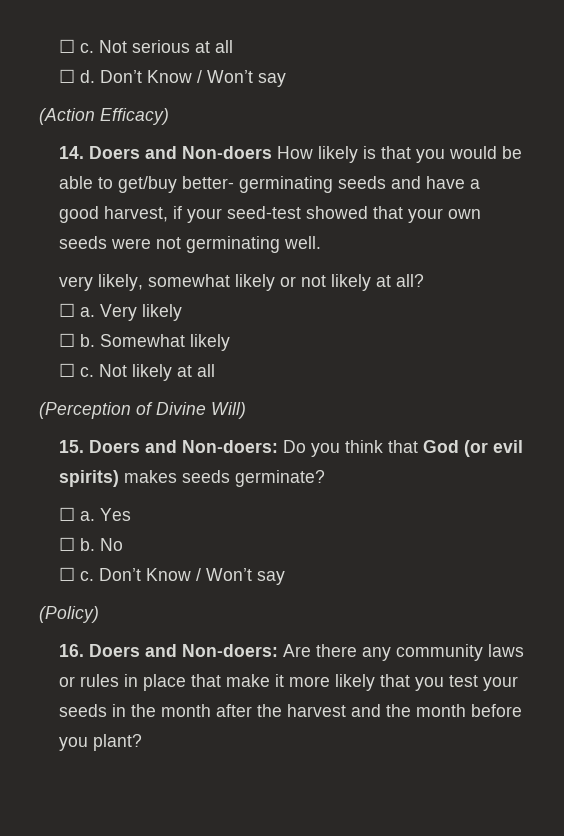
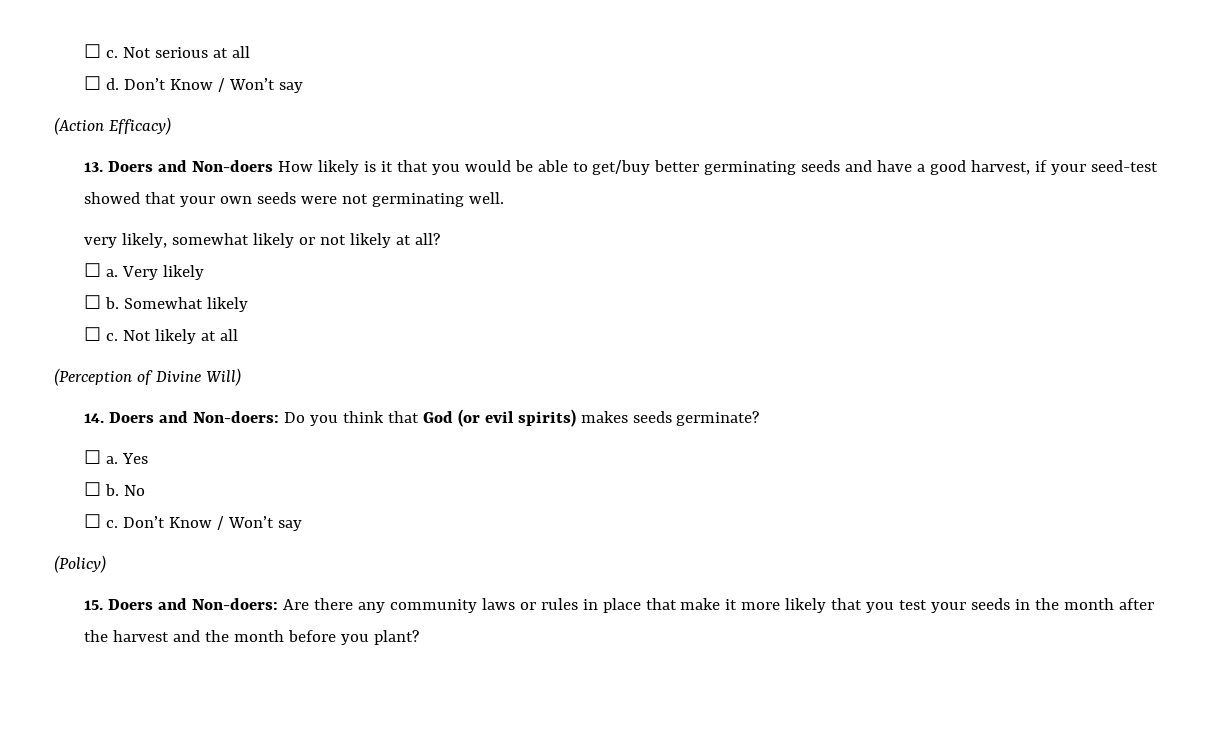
[59,146,85,159] 14. -> [83,162,103,172] 13.
(377, 152) none -> [380,161,393,172] it
[182,176,235,189] better- -> [654,160,700,172] better
[59,440,85,453] 15. -> [83,413,104,423] 14.
[59,644,85,657] 16. -> [83,600,103,610] 15.

